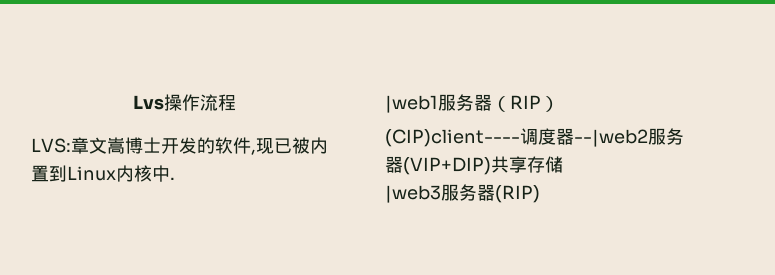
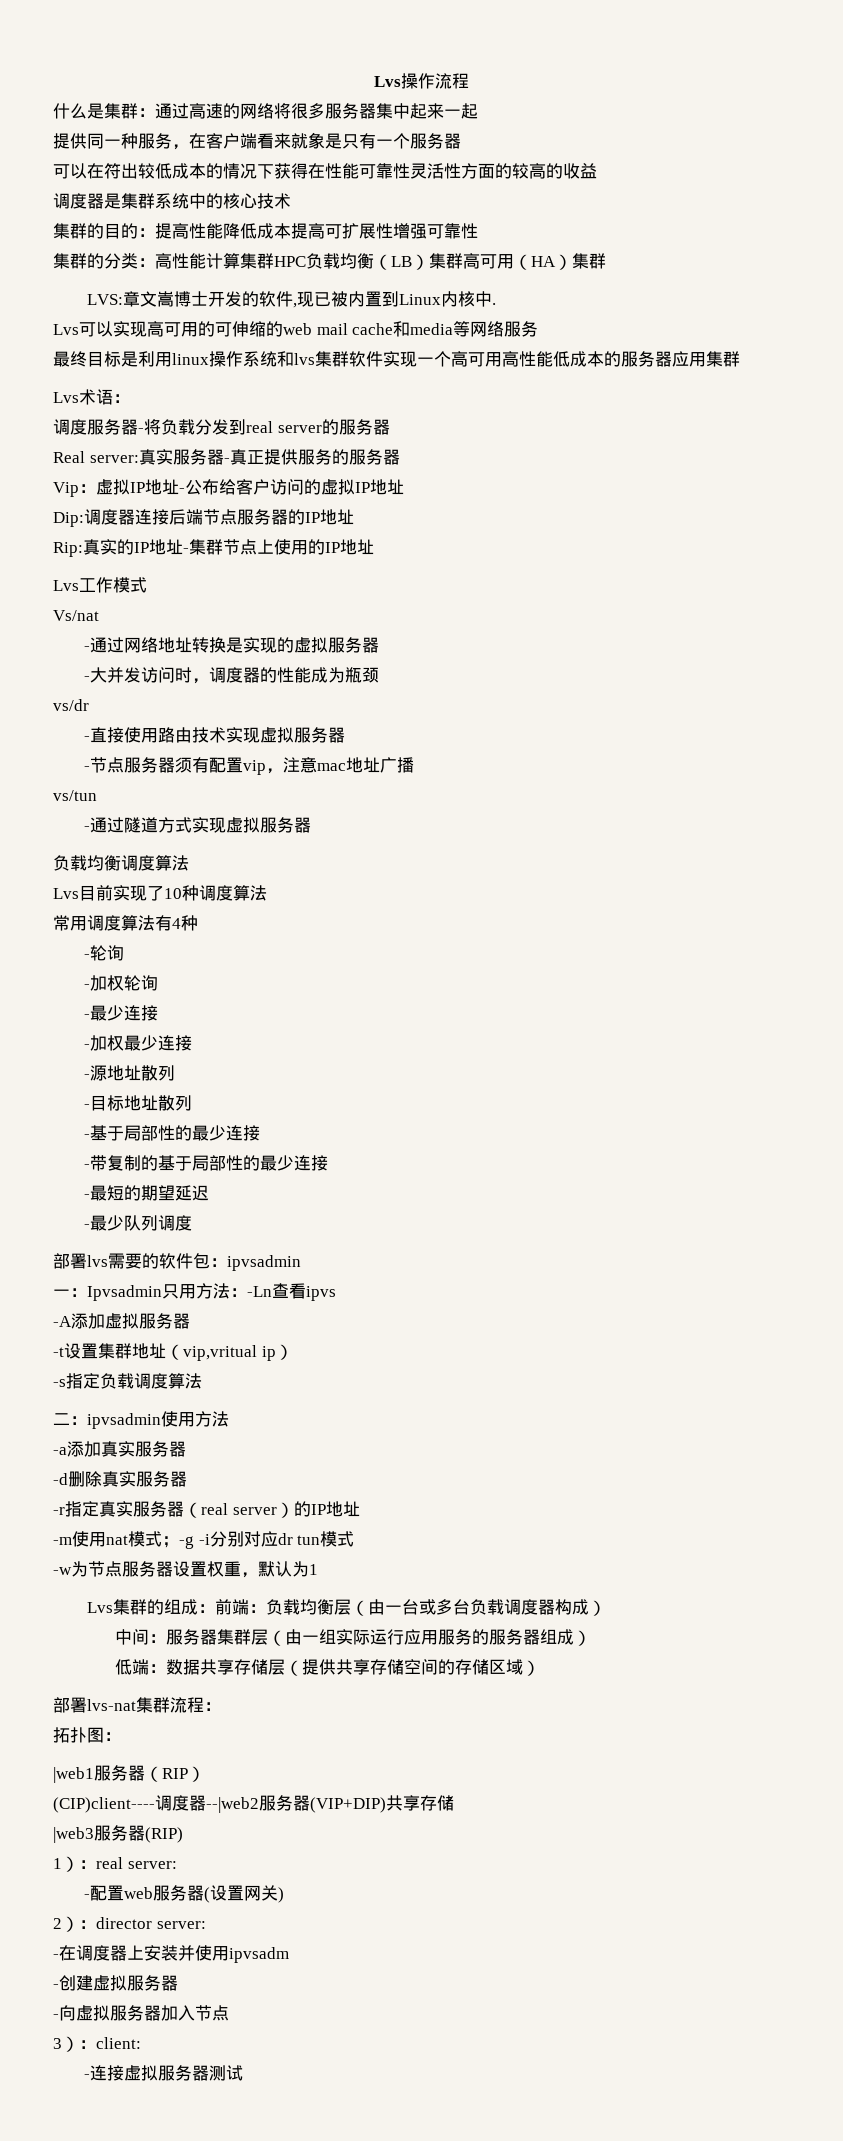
(236, 102) none -> [53,103,478,119] [53,132,461,150] [53,163,597,179] [53,193,291,209] [53,223,478,239] [53,253,606,270] // 什么是集群：通过高速的网络将很多服务器集中起来一起 // 提供同一种服务，在客户端看来就象是只有一个服务器 // 可以在符出较低成本的情况下获得在性能可靠性灵活性方面的较高的收益 // 调度器是集群系统中的核心技术 // 集群的目的：提高性能降低成本提高可扩展性增强可靠性 // 集群的分类：高性能计算集群HPC负载均衡（LB）集群高可用（HA）集群
(175, 178) none -> [53,321,539,337] [53,351,740,367] [53,389,130,405] [53,419,390,435] [53,449,400,465] [53,479,404,497] [53,509,354,527] [53,539,374,557] [53,577,147,593] [53,610,99,621] [83,637,379,653] [83,667,379,684] [53,699,89,711] [83,727,345,743] [83,757,414,775] [53,790,97,801] [83,817,311,833] [53,855,189,871] [53,885,267,901] [53,915,198,931] [83,945,124,961] [83,975,158,991] [83,1005,158,1021] [83,1035,192,1051] [83,1065,175,1081] [83,1095,192,1111] [83,1125,260,1141] [83,1155,328,1171] [83,1185,209,1201] [83,1215,192,1231] [53,1253,301,1271] [53,1283,336,1301] [53,1313,190,1329] [53,1343,293,1361] [53,1373,202,1389] [53,1411,229,1429] [53,1441,186,1457] [53,1471,187,1487] [53,1501,360,1518] [53,1531,355,1549] [53,1561,318,1578] [87,1599,607,1616] [114,1629,591,1646] [114,1659,540,1676] [53,1697,221,1713] [53,1727,121,1743] // Lvs可以实现高可用的可伸缩的web mail cache和media等网络服务 // 最终目标是利用linux操作系统和lvs集群软件实现一个高可用高性能低成本的服务器应用集群 // Lvs术语： // 调度服务器-将负载分发到real server的服务器 // Real server:真实服务器-真正提供服务的服务器 // Vip：虚拟IP地址-公布给客户访问的虚拟IP地址 // Dip:调度器连接后端节点服务器的IP地址 // Rip:真实的IP地址-集群节点上使用的IP地址 // Lvs工作模式 // Vs/nat // -通过网络地址转换是实现的虚拟服务器 // -大并发访问时，调度器的性能成为瓶颈 // vs/dr // -直接使用路由技术实现虚拟服务器 // -节点服务器须有配置vip，注意mac地址广播 // vs/tun // -通过隧道方式实现虚拟服务器 // 负载均衡调度算法 // Lvs目前实现了10种调度算法 // 常用调度算法有4种 // -轮询 // -加权轮询 // -最少连接 // -加权最少连接 // -源地址散列 // -目标地址散列 // -基于局部性的最少连接 // -带复制的基于局部性的最少连接 // -最短的期望延迟 // -最少队列调度 // 部署lvs需要的软件包：ipvsadmin // 一：Ipvsadmin只用方法：-Ln查看ipvs // -A添加虚拟服务器 // -t设置集群地址（vip,vritual ip） // -s指定负载调度算法 // 二：ipvsadmin使用方法 // -a添加真实服务器 // -d删除真实服务器 // -r指定真实服务器（real server）的IP地址 // -m使用nat模式；-g -i分别对应dr tun模式 // -w为节点服务器设置权重，默认为1 // Lvs集群的组成：前端：负载均衡层（由一台或多台负载调度器构成） // 中间：服务器集群层（由一组实际运行应用服务的服务器组成） // 低端：数据共享存储层（提供共享存储空间的存储区域） // 部署lvs-nat集群流程： // 拓扑图：
(540, 194) none -> [53,1856,177,1872] [83,1885,284,1903] [53,1916,206,1932] [53,1945,289,1963] [53,1975,178,1991] [53,2005,229,2021] [53,2036,141,2052] [83,2065,243,2081] // 1）：real server: // -配置web服务器(设置网关) // 2）：director server: // -在调度器上安装并使用ipvsadm // -创建虚拟服务器 // -向虚拟服务器加入节点 // 3）：client: // -连接虚拟服务器测试

